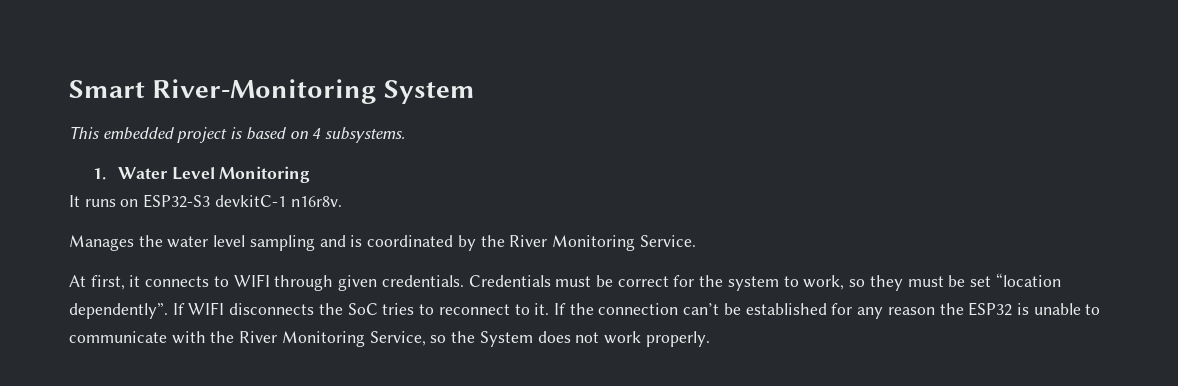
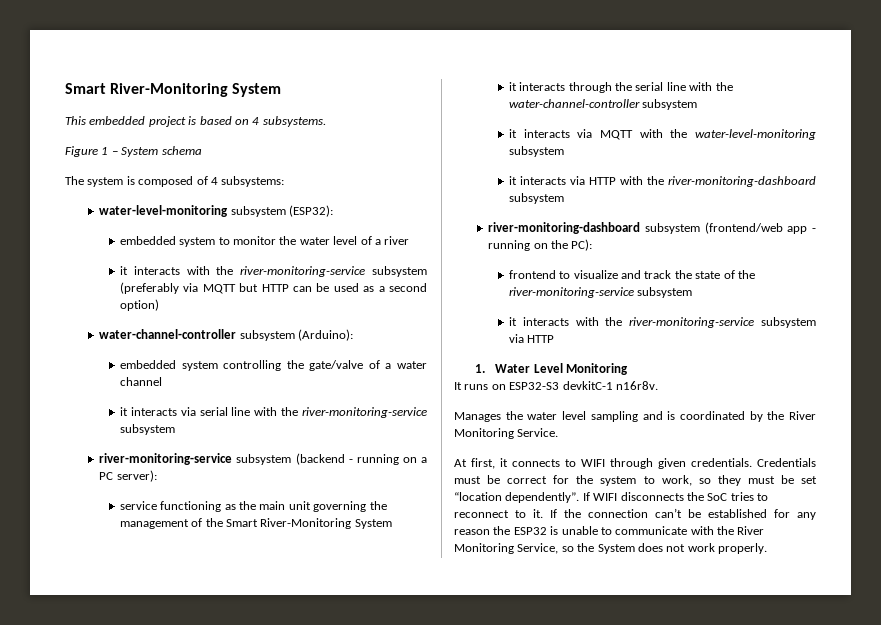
(406, 135) none -> [65,146,202,157] [65,176,285,187] [99,205,334,217] [119,236,410,247] [119,266,427,277] [119,282,427,294] [119,299,159,311] [99,329,354,341] [119,360,427,371] [119,377,162,386] [119,407,428,418] [119,424,175,435] [99,453,428,465] [99,470,157,482] [119,501,387,512] [119,518,392,529] [508,82,733,93] [508,99,698,110] [508,129,816,140] [508,146,564,157] [508,176,816,187] [508,193,564,204] [488,222,816,234] [488,239,593,251] [508,270,755,279] [508,287,693,298] [508,317,816,328] [508,334,555,343] // Figure 1 – System schema // The system is composed of 4 subsystems: // water-level-monitoring subsystem (ESP32): // embedded system to monitor the water level of a river // it interacts with the river-monitoring-service subsystem (preferably via MQTT but HTTP can be used as a second option) // water-channel-controller subsystem (Arduino): // embedded system controlling the gate/valve of a water channel // it interacts via serial line with the river-monitoring-service subsystem // river-monitoring-service subsystem (backend - running on a PC server): // service functioning as the main unit governing the management of the Smart River-Monitoring System // it interacts through the serial line with the water-channel-controller subsystem // it interacts via MQTT with the water-level-monitoring subsystem // it interacts via HTTP with the river-monitoring-dashboard subsystem // river-monitoring-dashboard subsystem (frontend/web app - running on the PC): // frontend to visualize and track the state of the river-monitoring-service subsystem // it interacts with the river-monitoring-service subsystem via HTTP

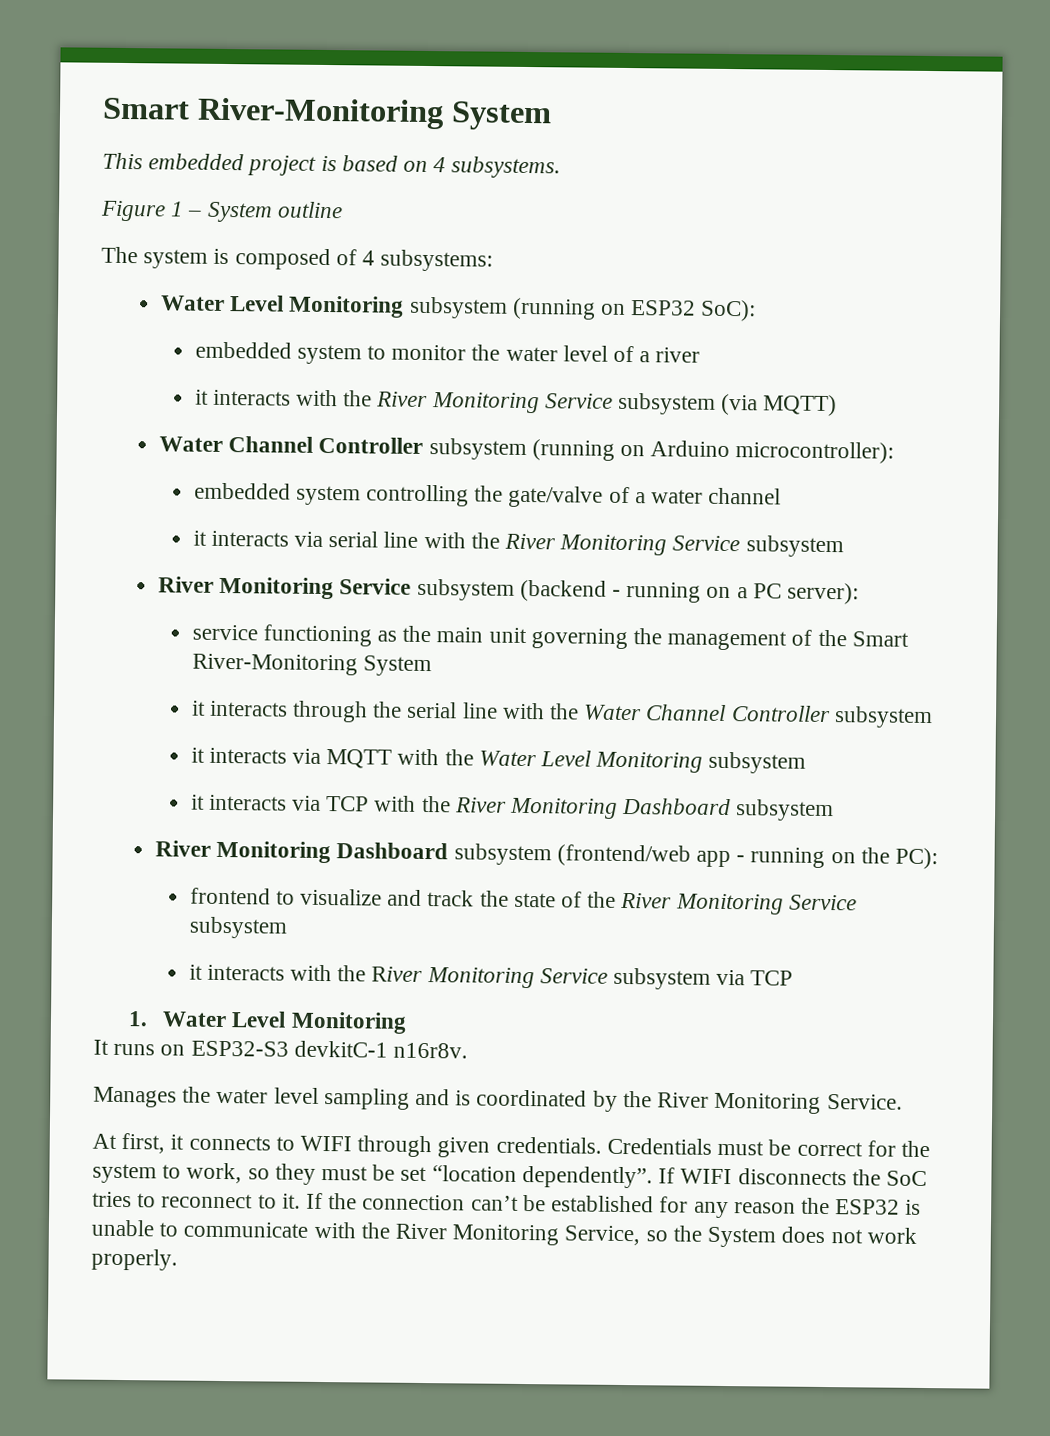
[161,146,202,155] schema -> [276,201,343,219] outline
[99,205,334,217] water-level-monitoring subsystem (ESP32): -> [160,295,757,322] Water Level Monitoring subsystem (running on ESP32 SoC):
[240,266,427,277] [119,282,427,294] [119,299,159,311] [99,329,354,341] river-monitoring-service subsystem (preferably via MQTT but HTTP can be used as a second option) // water-channel-controller subsystem (Arduino): -> [376,391,838,417] [158,436,895,464] River Monitoring Service subsystem (via MQTT) // Water Channel Controller subsystem (running on Arduino microcontroller):
[302,407,428,418] [119,424,175,435] [99,453,233,465] river-monitoring-service subsystem // river-monitoring-service -> [504,533,844,558] [157,576,412,600] River Monitoring Service subsystem // River Monitoring Service
[508,99,640,108] water-channel-controller -> [583,704,831,723] Water Channel Controller
[695,129,816,140] [508,146,564,157] [508,176,816,187] [508,193,564,204] [488,222,641,234] water-level-monitoring subsystem // it interacts via HTTP with the river-monitoring-dashboard subsystem // river-monitoring-dashboard -> [478,750,807,774] [190,794,835,822] [154,840,449,864] Water Level Monitoring subsystem // it interacts via TCP with the River Monitoring Dashboard subsystem // River Monitoring Dashboard
[508,287,634,298] river-monitoring-service -> [620,892,857,915] River Monitoring Service
[629,317,755,328] river-monitoring-service -> [371,966,608,989] River Monitoring Service
[527,335,555,343] HTTP -> [750,970,794,986] TCP

